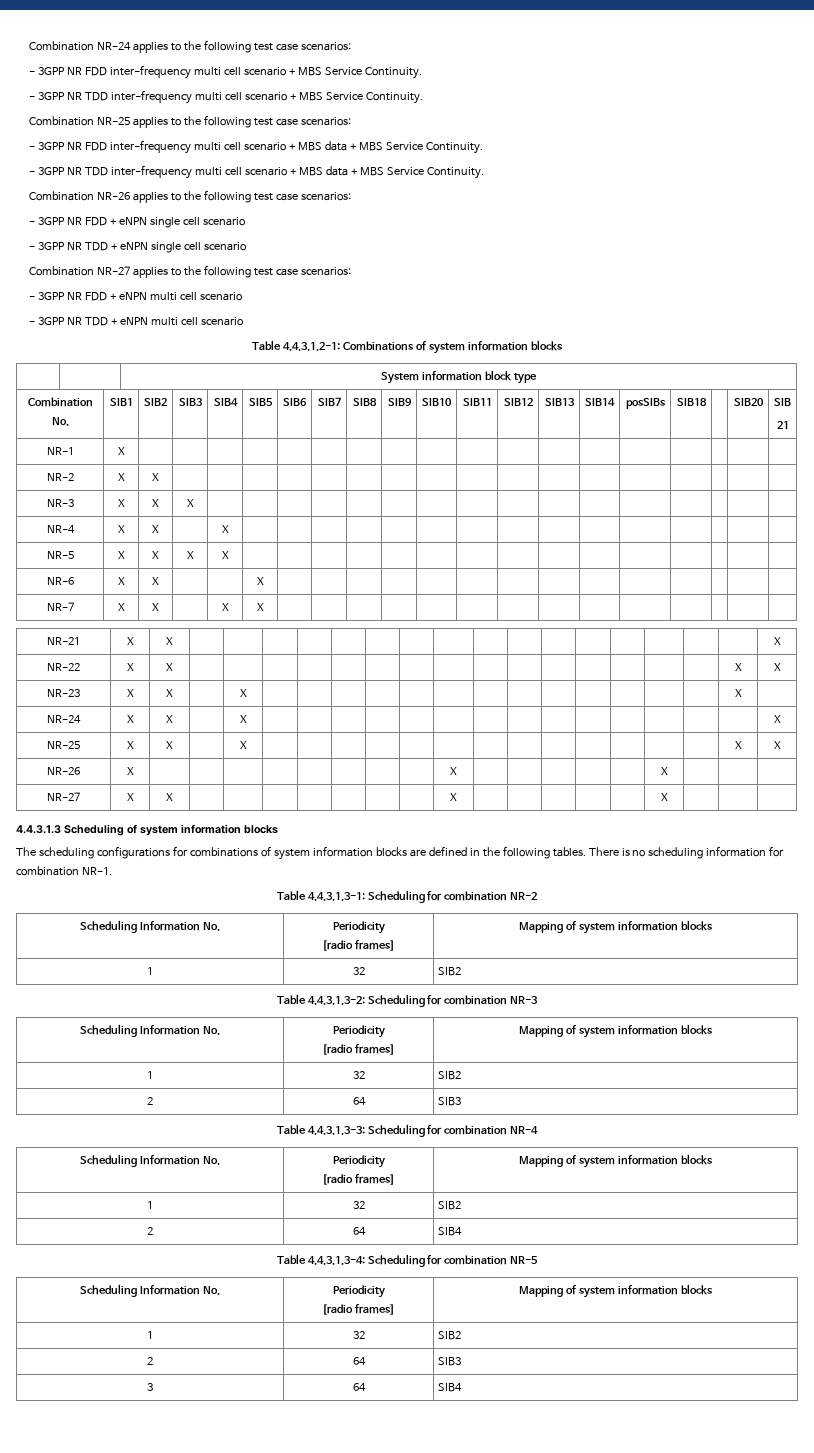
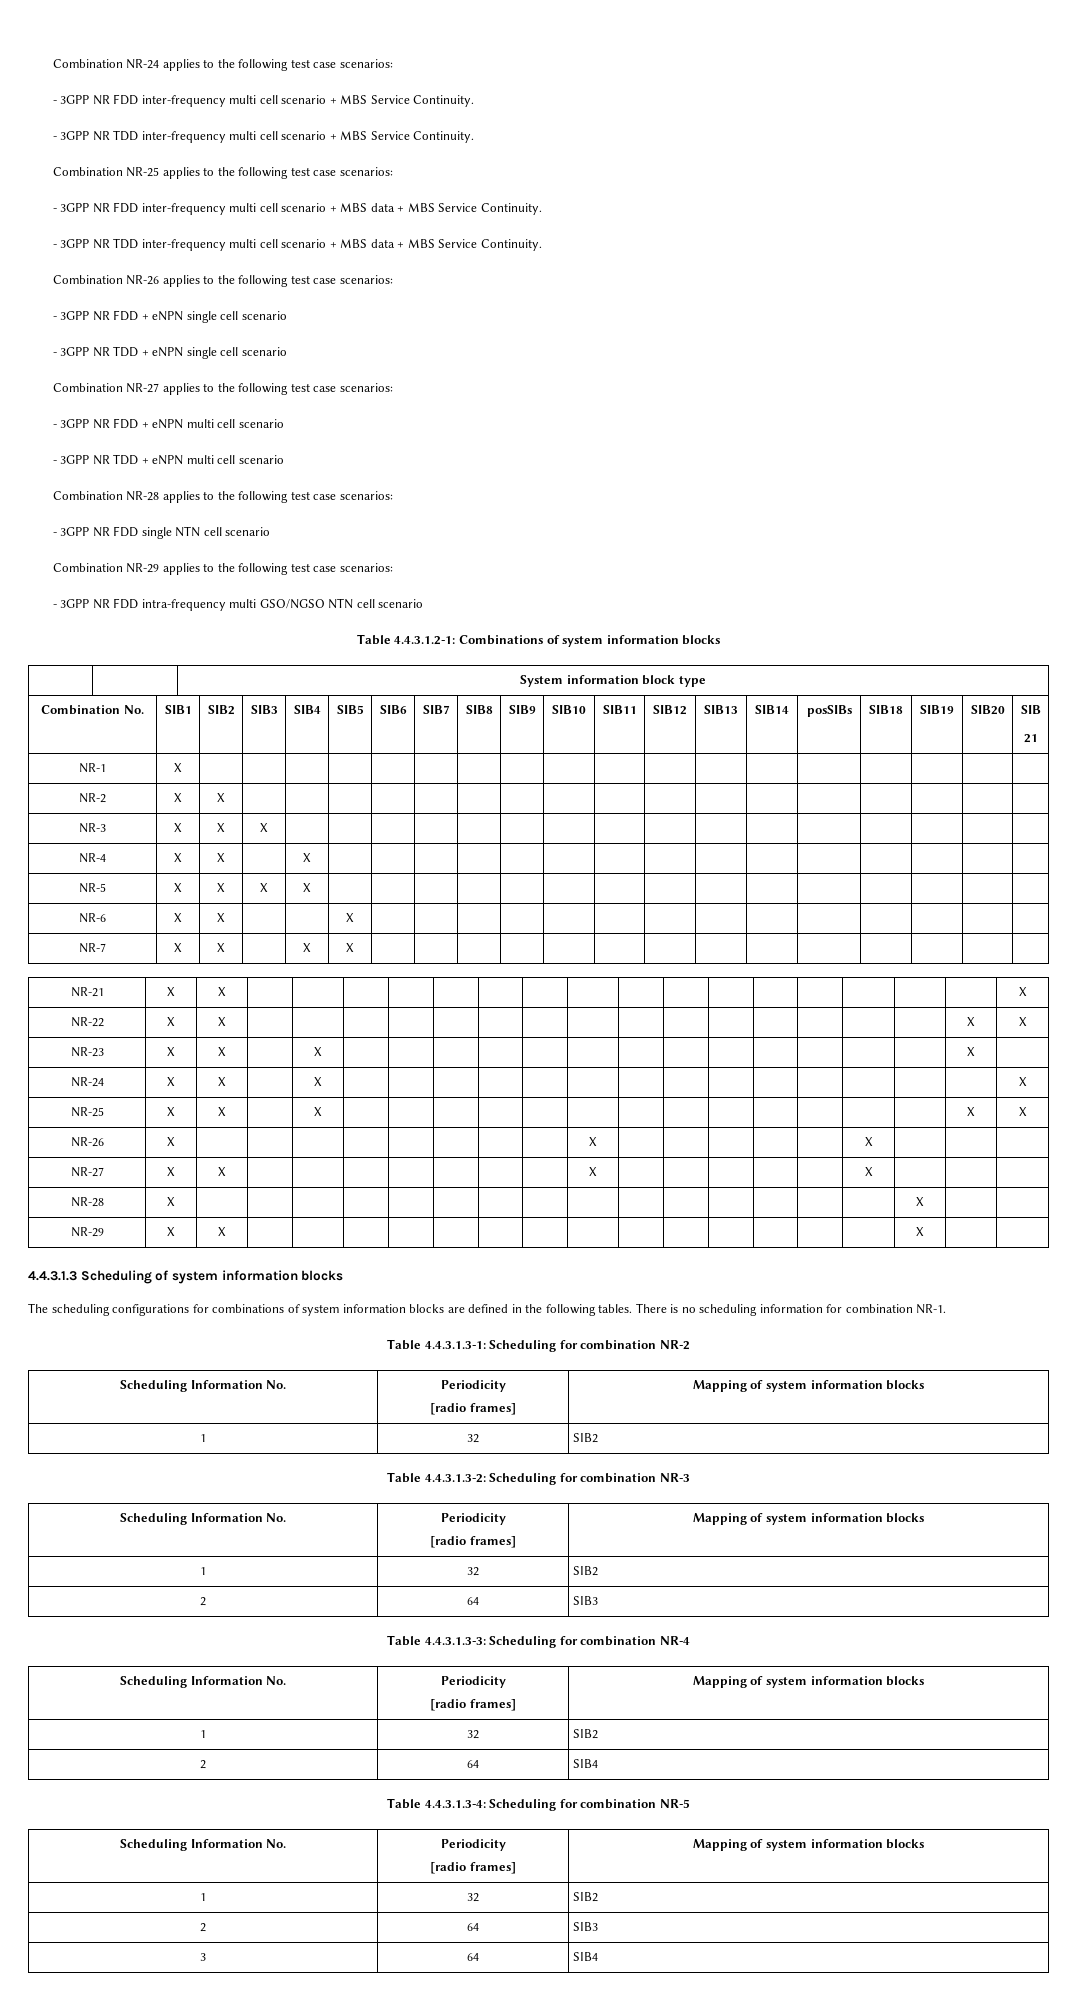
(243, 321) none -> [52,491,393,503] [52,526,271,539] [52,563,393,575] [52,598,424,611] // Combination NR-28 applies to the following test case scenarios: // - 3GPP NR FDD single NTN cell scenario // Combination NR-29 applies to the following test case scenarios: // - 3GPP NR FDD intra-frequency multi GSO/NGSO NTN cell scenario
(707, 402) none -> [920,705,954,714] SIB19
(668, 797) none -> [70,1197,104,1207] [167,1197,175,1206] [916,1197,924,1206] [70,1227,104,1237] [167,1227,175,1236] [218,1227,226,1236] [916,1227,924,1236] // NR-28 | X | | | | | | | | | | | | | | | | X | | // NR-29 | X | X | | | | | | | | | | | | | | | X | |

